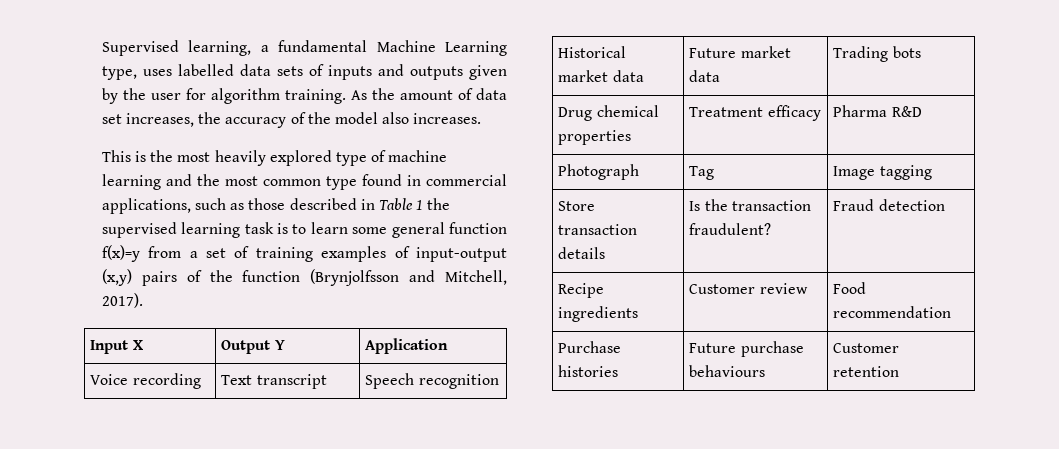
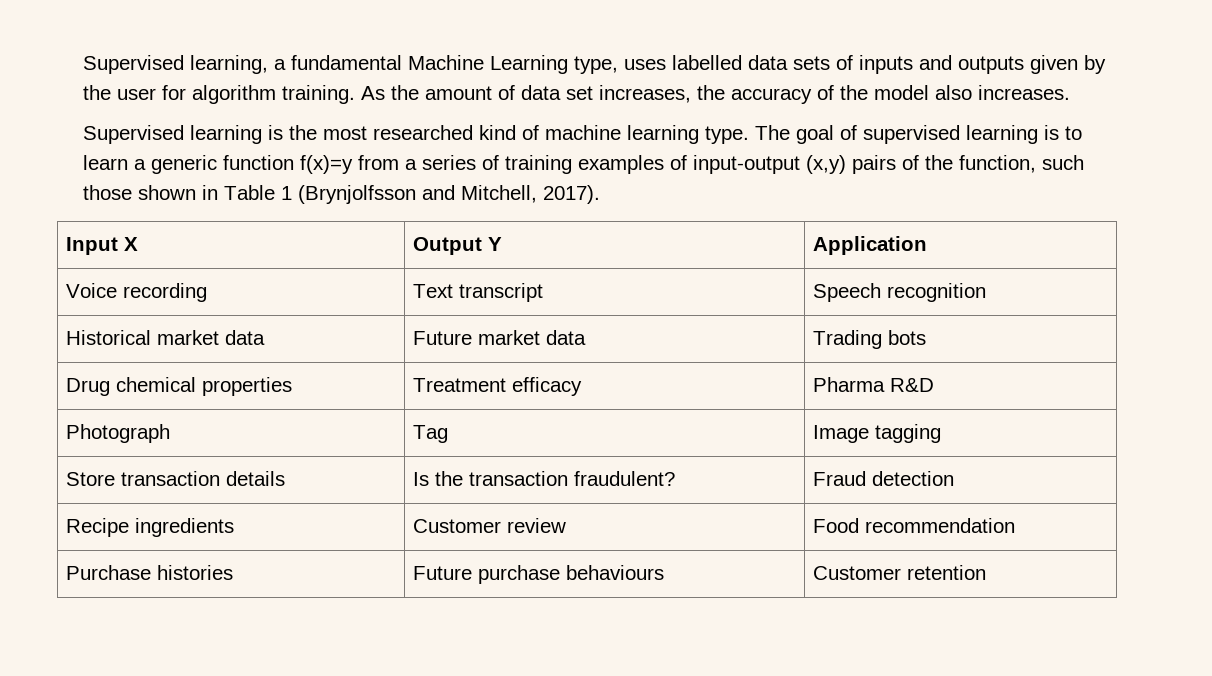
[101,150,131,162] This -> [83,125,263,144] Supervised learning
[214,150,448,166] [101,174,507,190] [101,198,451,214] heavily explored type of machine learning and the most common type found in commercial applications, such as those described in Table 1 the -> [373,125,858,144] researched kind of machine learning type. The goal of
[244,222,274,234] task -> (1039, 134) none
[352,222,445,238] some general -> [134,155,218,174] a generic
[206,248,227,258] set -> [422,155,477,170] series
[242,270,301,282] function -> [959,155,1085,173] [83,185,293,200] function, such those shown in Table 1

